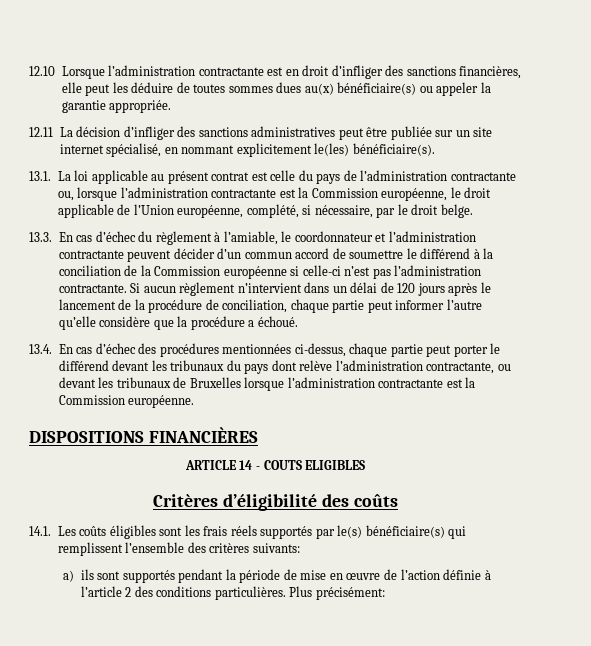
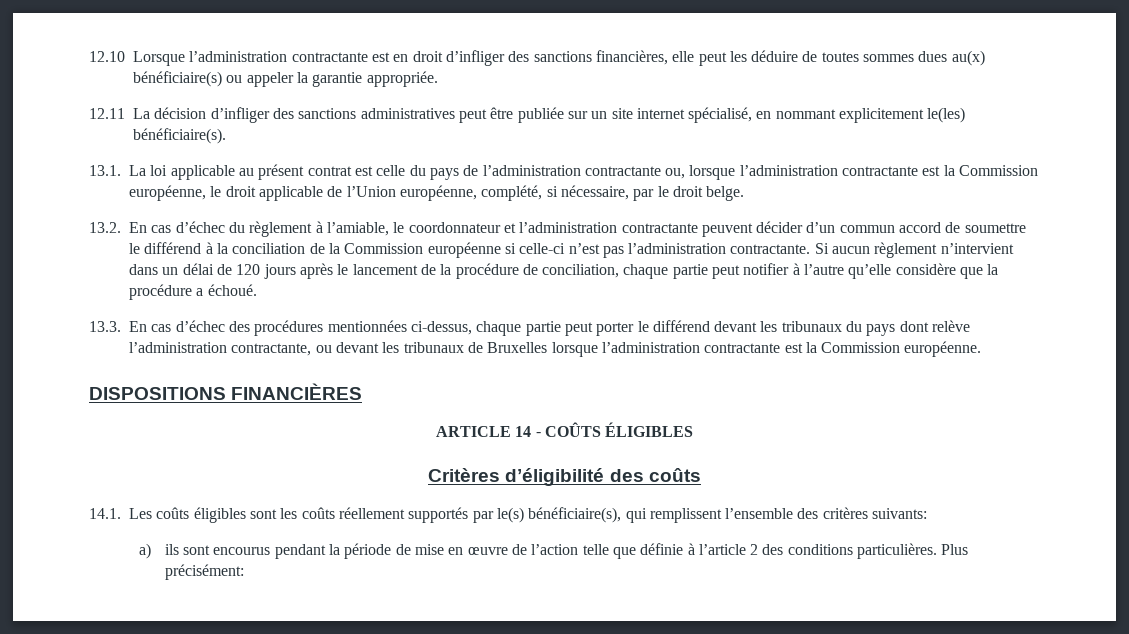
[29,232,52,242] 13.3. -> [89,222,121,233] 13.2.
[395,300,445,310] informer -> [743,263,800,275] notifier à
[29,344,52,354] 13.4. -> [89,321,121,332] 13.3.
[263,460,366,470] COUTS ELIGIBLES -> [544,422,694,437] COÛTS ÉLIGIBLES
[203,525,257,536] frais réels -> [301,507,405,519] coûts réellement
[365,525,445,538] bénéficiaire(s) -> [528,507,622,523] bénéficiaire(s),
[122,570,175,583] supportés -> [213,547,271,555] encourus
(440, 574) none -> [582,544,636,559] telle que

